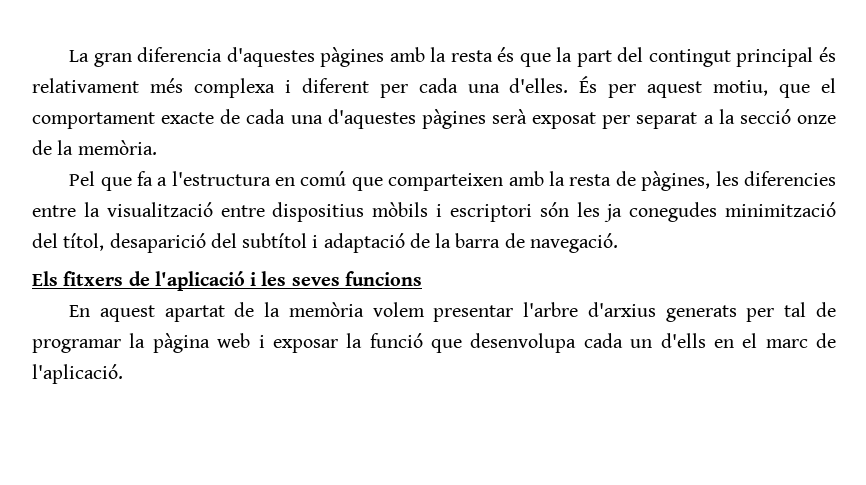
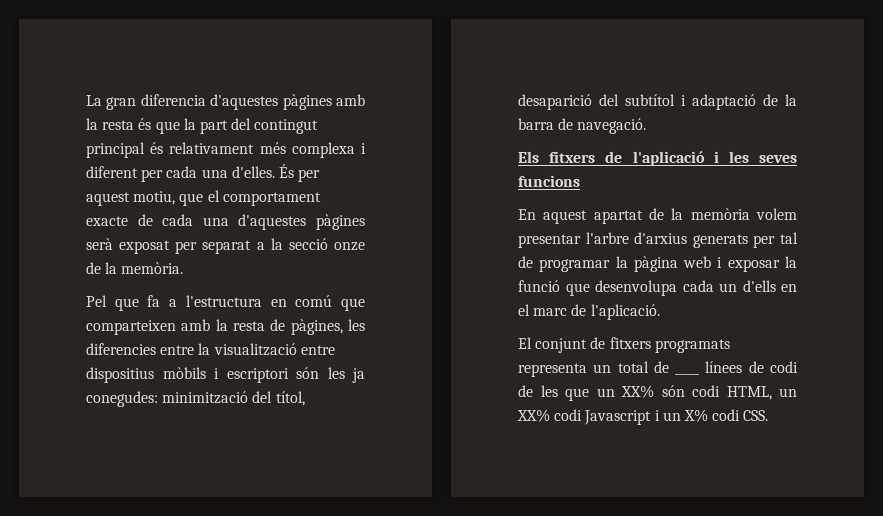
[629,202,718,222] conegudes -> [86,391,158,407] conegudes:
(123, 374) none -> [518,337,730,353] [518,361,669,377] [675,373,700,375] [705,361,798,373] [518,385,797,401] [517,409,769,425] // El conjunt de fitxers programats representa un total de ____ línees de codi de les que un XX% són codi HTML, un XX% codi Javascript i un X% codi CSS.

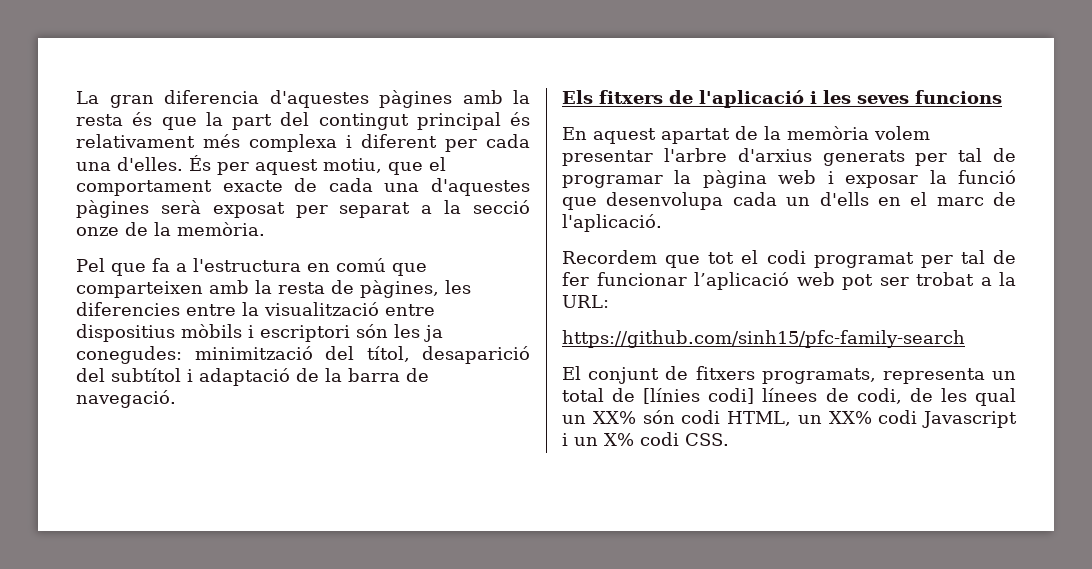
(660, 312) none -> [562,250,1016,268] [562,272,1016,290] [562,295,609,308] [562,330,965,348] // Recordem que tot el codi programat per tal de fer funcionar l’aplicació web pot ser trobat a la URL: // https://github.com/sinh15/pfc-family-search
[654,339,730,353] programats -> [761,368,876,384] programats,
[675,373,700,375] ____ -> [643,388,755,404] [línies codi]
[770,361,798,373] codi -> [856,388,902,404] codi,
[565,388,589,401] que -> [974,388,1016,406] qual

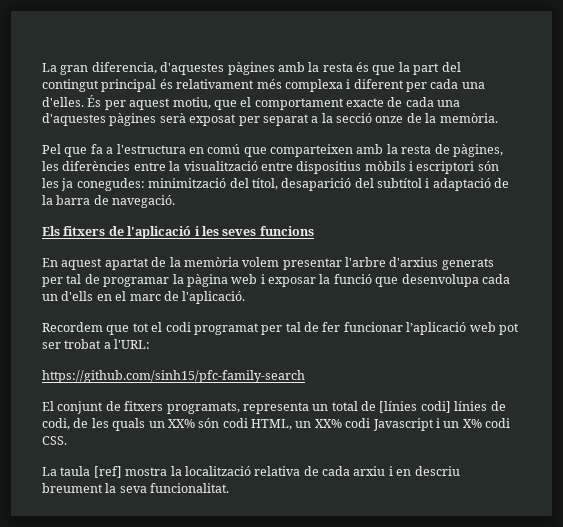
[164,90,259,104] diferencia -> [91,62,157,74] diferencia,
[76,302,180,316] diferencies -> [62,161,131,171] diferències
[999,272,1016,286] [562,295,609,308] la URL: -> [114,339,151,349] l'URL:
[762,388,818,402] línees -> [454,401,488,411] línies
[974,388,1016,406] qual -> [112,418,146,431] quals
(729, 439) none -> [42,466,460,478] [42,483,230,493] // La taula [ref] mostra la localització relativa de cada arxiu i en descriu breument la seva funcionalitat.

